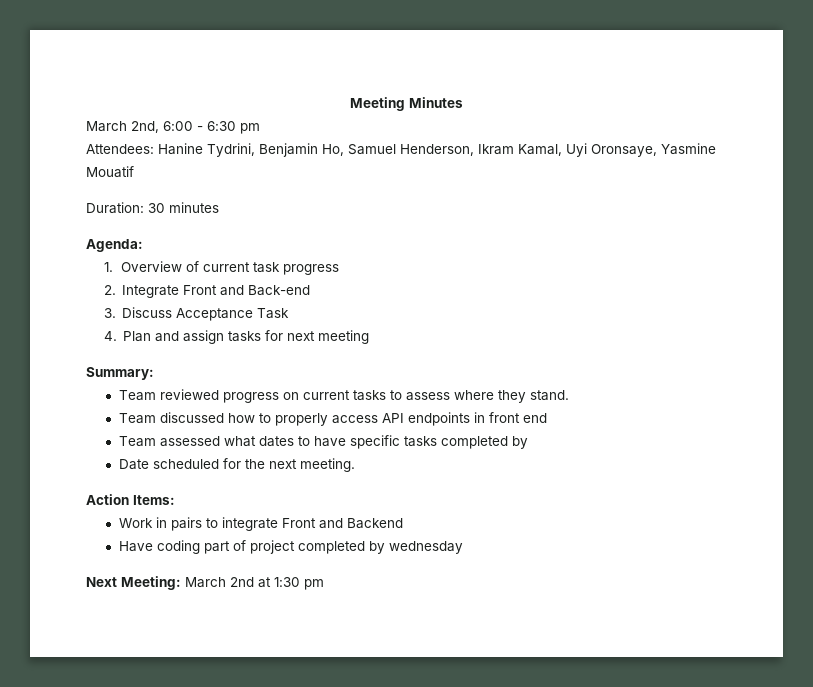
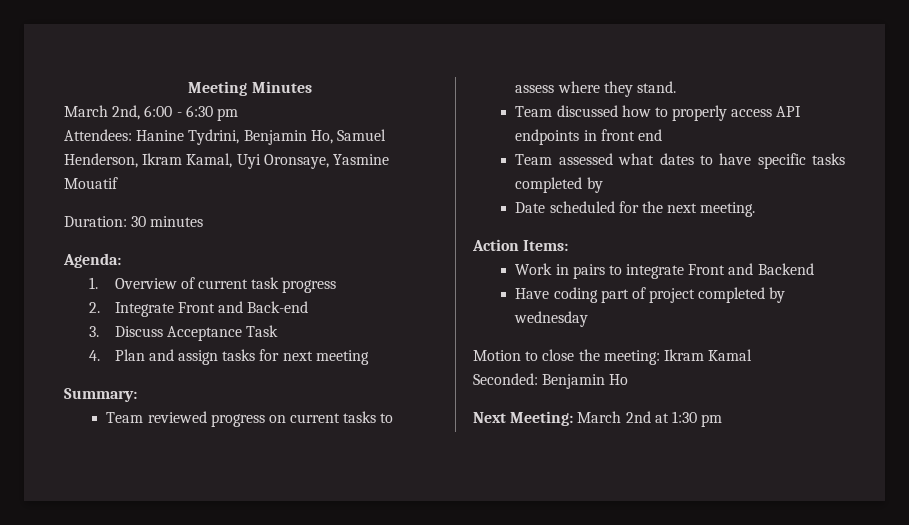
(463, 547) none -> [473,349,753,365] [473,373,629,389] // Motion to close the meeting: Ikram Kamal // Seconded: Benjamin Ho

